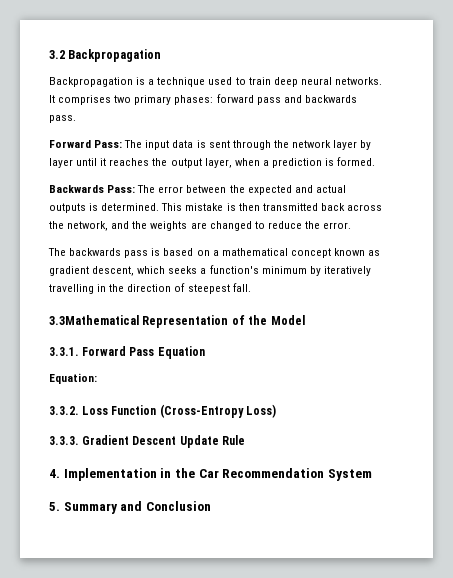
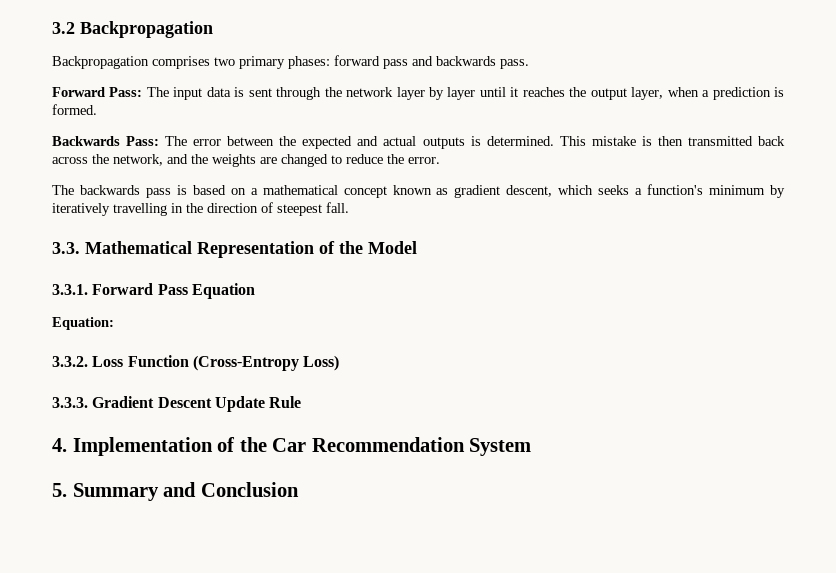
[136,77,382,87] [49,95,55,103] is a technique used to train deep neural networks. It -> (149, 62) none
[49,315,139,325] 3.3Mathematical -> [52,241,192,254] 3.3. Mathematical
[160,468,172,478] in -> [217,437,236,452] of

